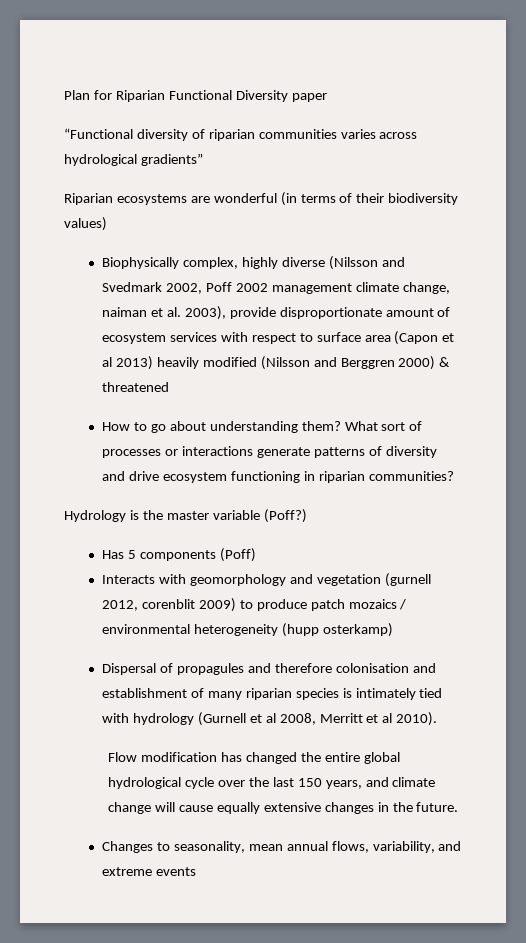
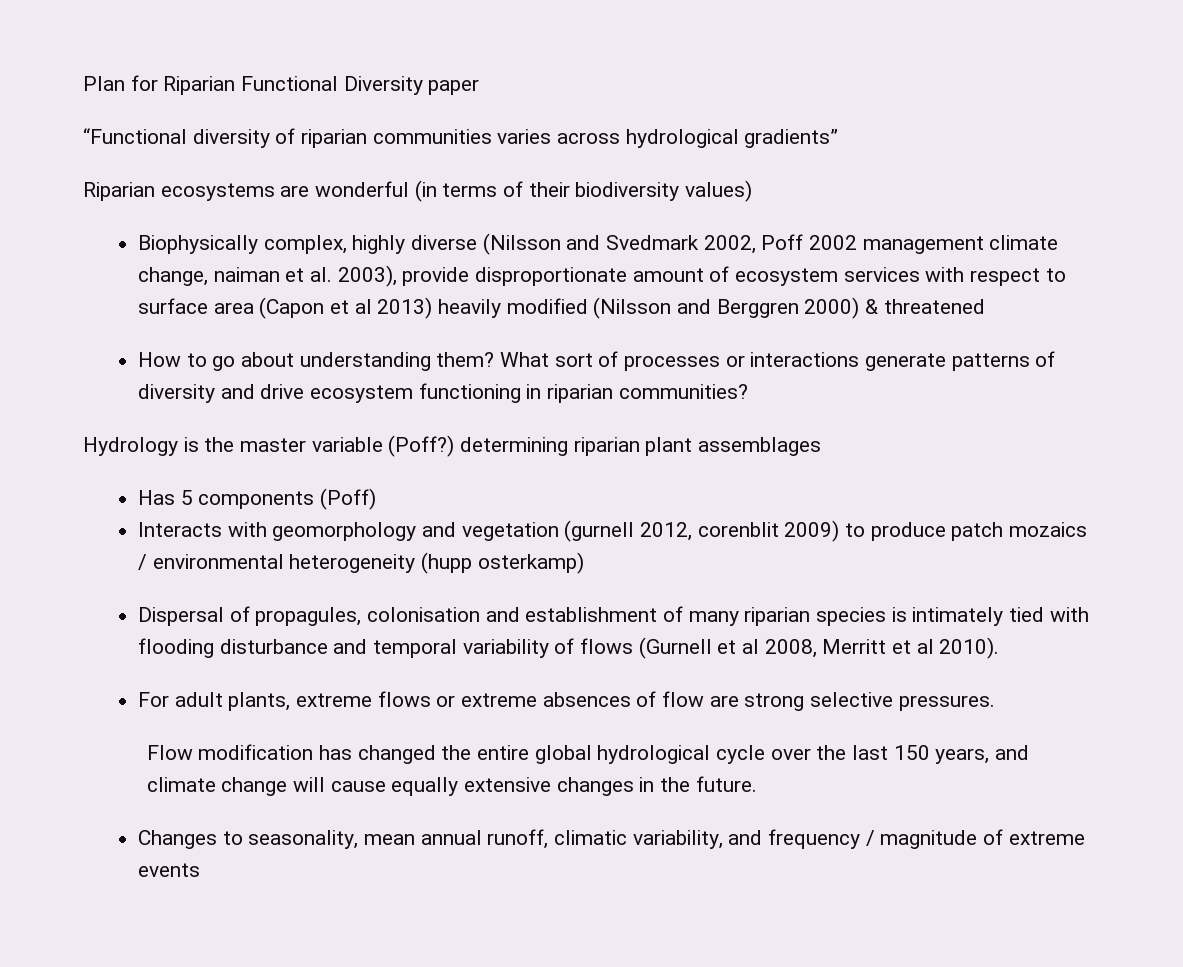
(307, 516) none -> [460,437,822,456] determining riparian plant assemblages
[176,663,332,675] propagules and therefore -> [255,607,362,626] propagules,
[132,713,194,725] hydrology -> [137,638,633,658] flooding disturbance and temporal variability of flows
(438, 719) none -> [137,691,995,711] // For adult plants, extreme flows or extreme absences of flow are strong selective pressures.
[331,841,462,853] flows, variability, and -> [487,829,1003,849] runoff, climatic variability, and frequency / magnitude of

